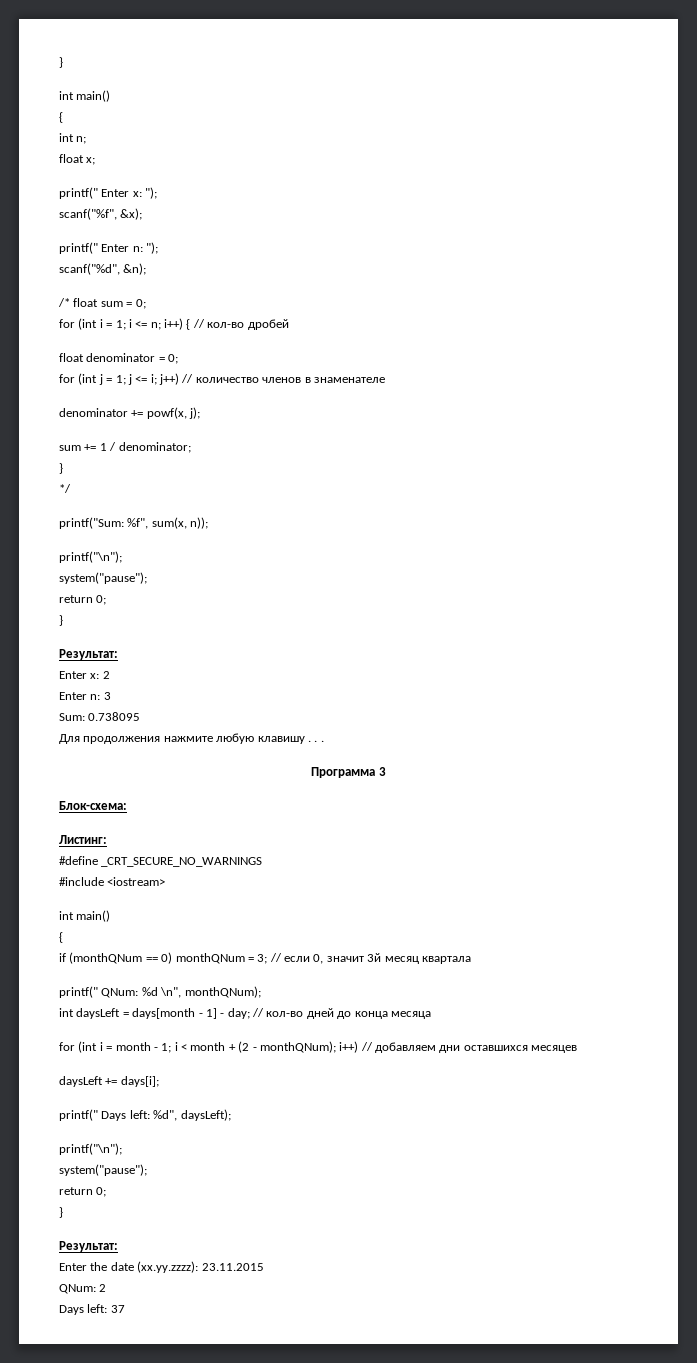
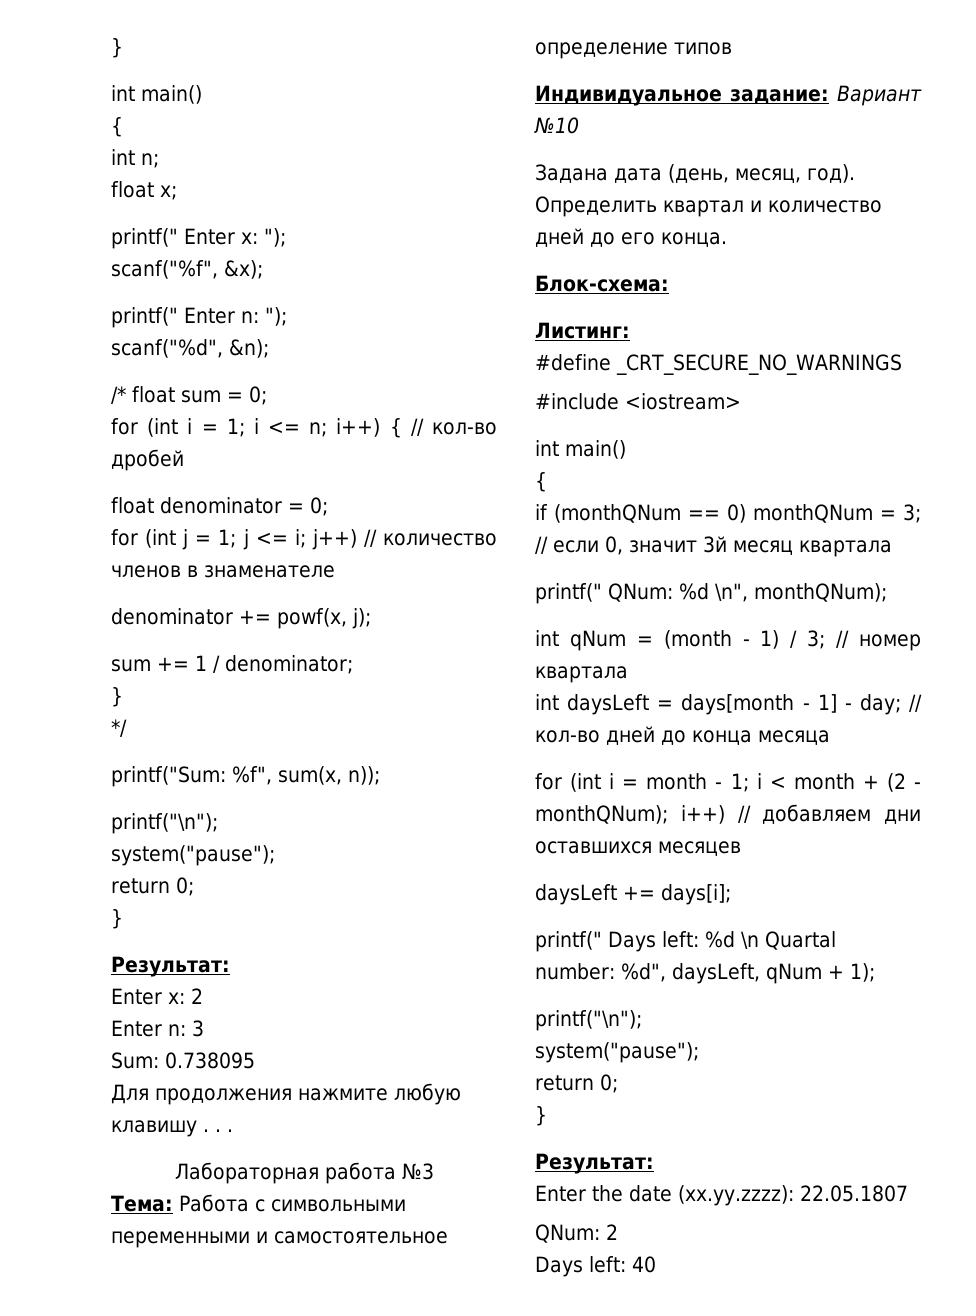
[311,767,386,778] Программа 3 -> [174,1162,434,1184] [111,1194,406,1212] [111,1231,448,1248] [535,42,732,59] [535,85,922,106] [534,117,579,134] [535,164,855,183] [535,196,882,217] [535,228,727,247] Лабораторная работа №3 // Тема: Работа с символьными переменными и самостоятельное определение типов // Индивидуальное задание: Вариант №10 // Задана дата (день, месяц, год). Определить квартал и количество дней до его конца.
(261, 992) none -> [535,630,921,651] [535,666,628,683] // int qNum = (month - 1) / 3; // номер квартала
[153,1109,231,1121] %d", daysLeft); -> [705,931,836,950] [535,963,875,984] %d \n Quartal number: %d", daysLeft, qNum + 1);
[201,1263,264,1271] 23.11.2015 -> [799,1185,908,1202] 22.05.1807
[110,1305,125,1313] 37 -> [632,1256,656,1273] 40

